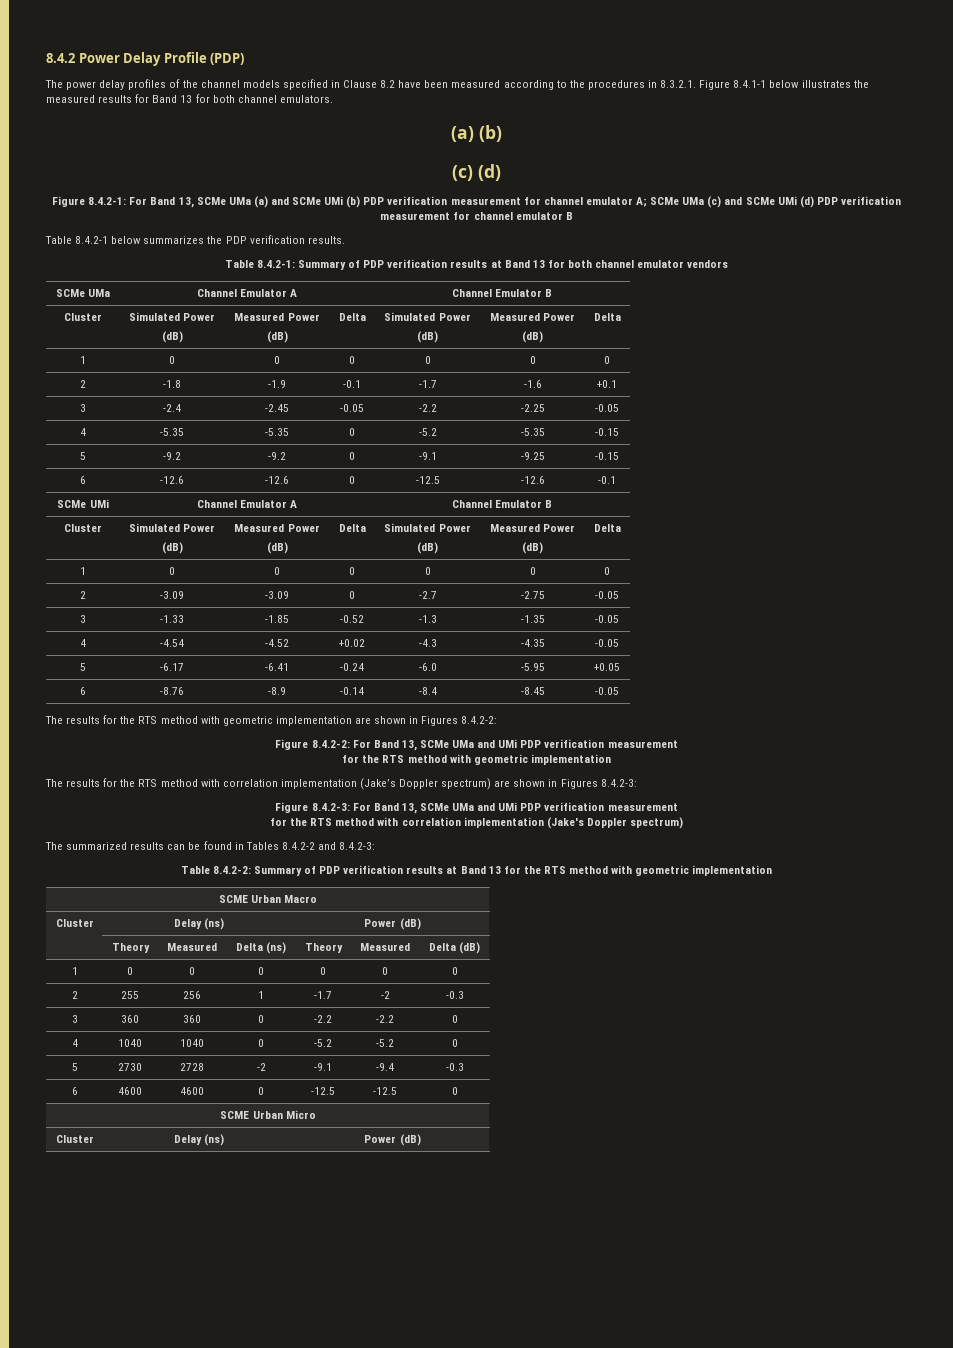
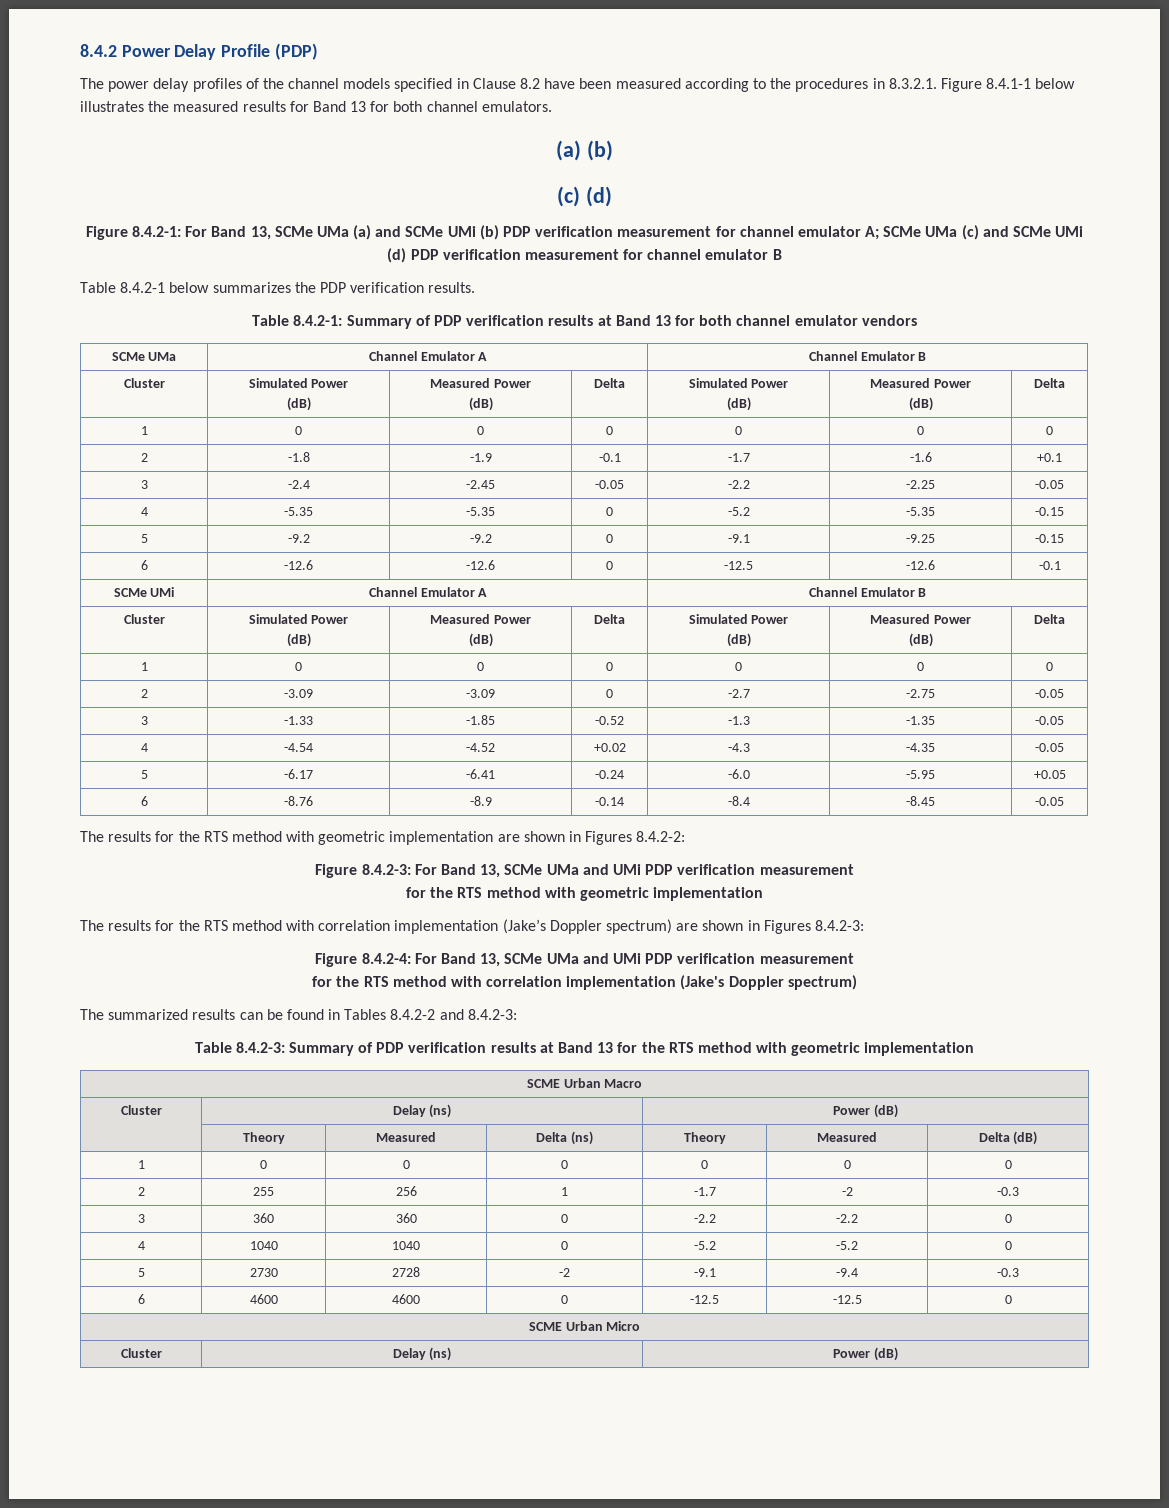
[311,740,350,748] 8.4.2-2: -> [361,864,411,875] 8.4.2-3:
[311,803,350,811] 8.4.2-3: -> [361,953,411,964] 8.4.2-4:
[212,866,251,874] 8.4.2-2: -> [235,1042,285,1053] 8.4.2-3:

